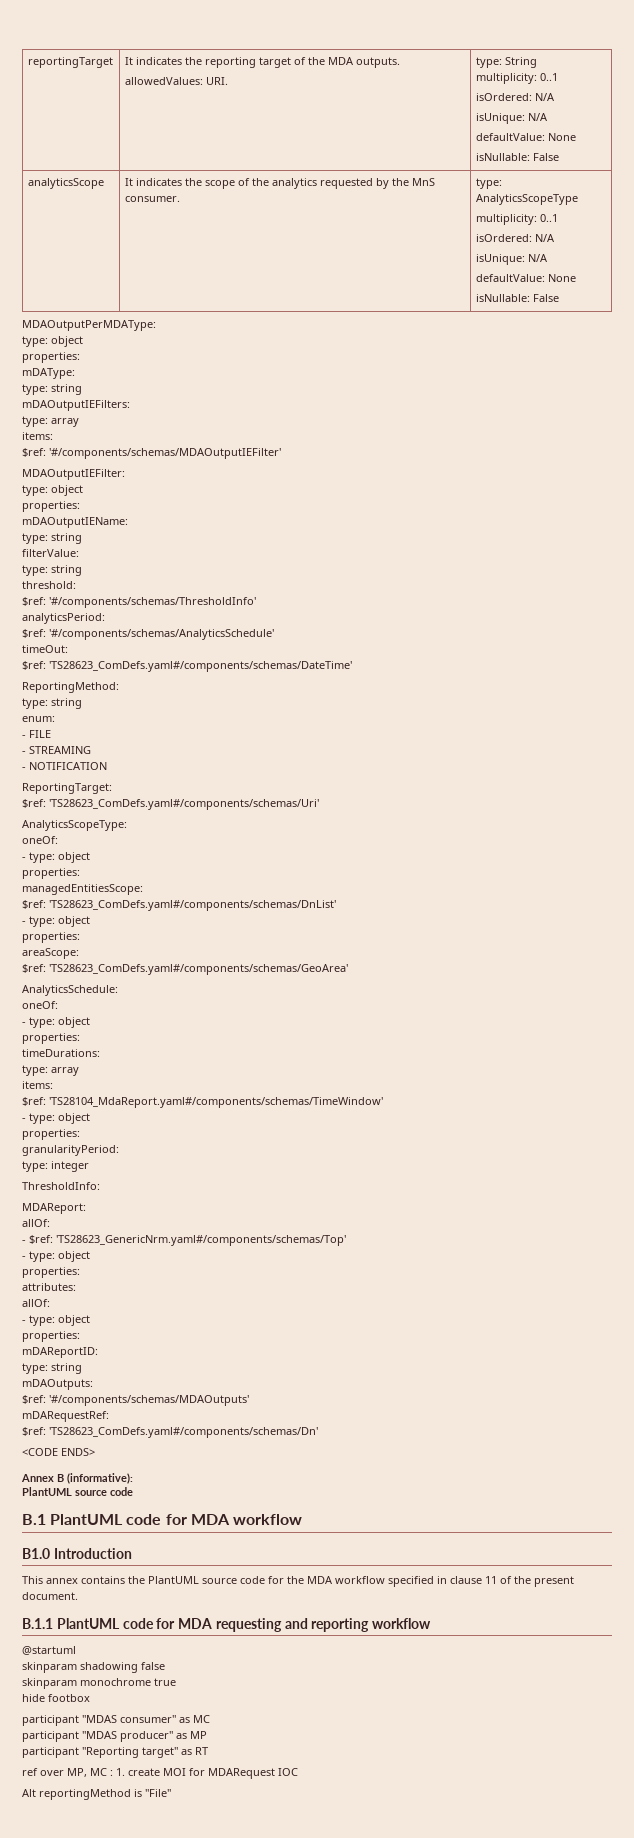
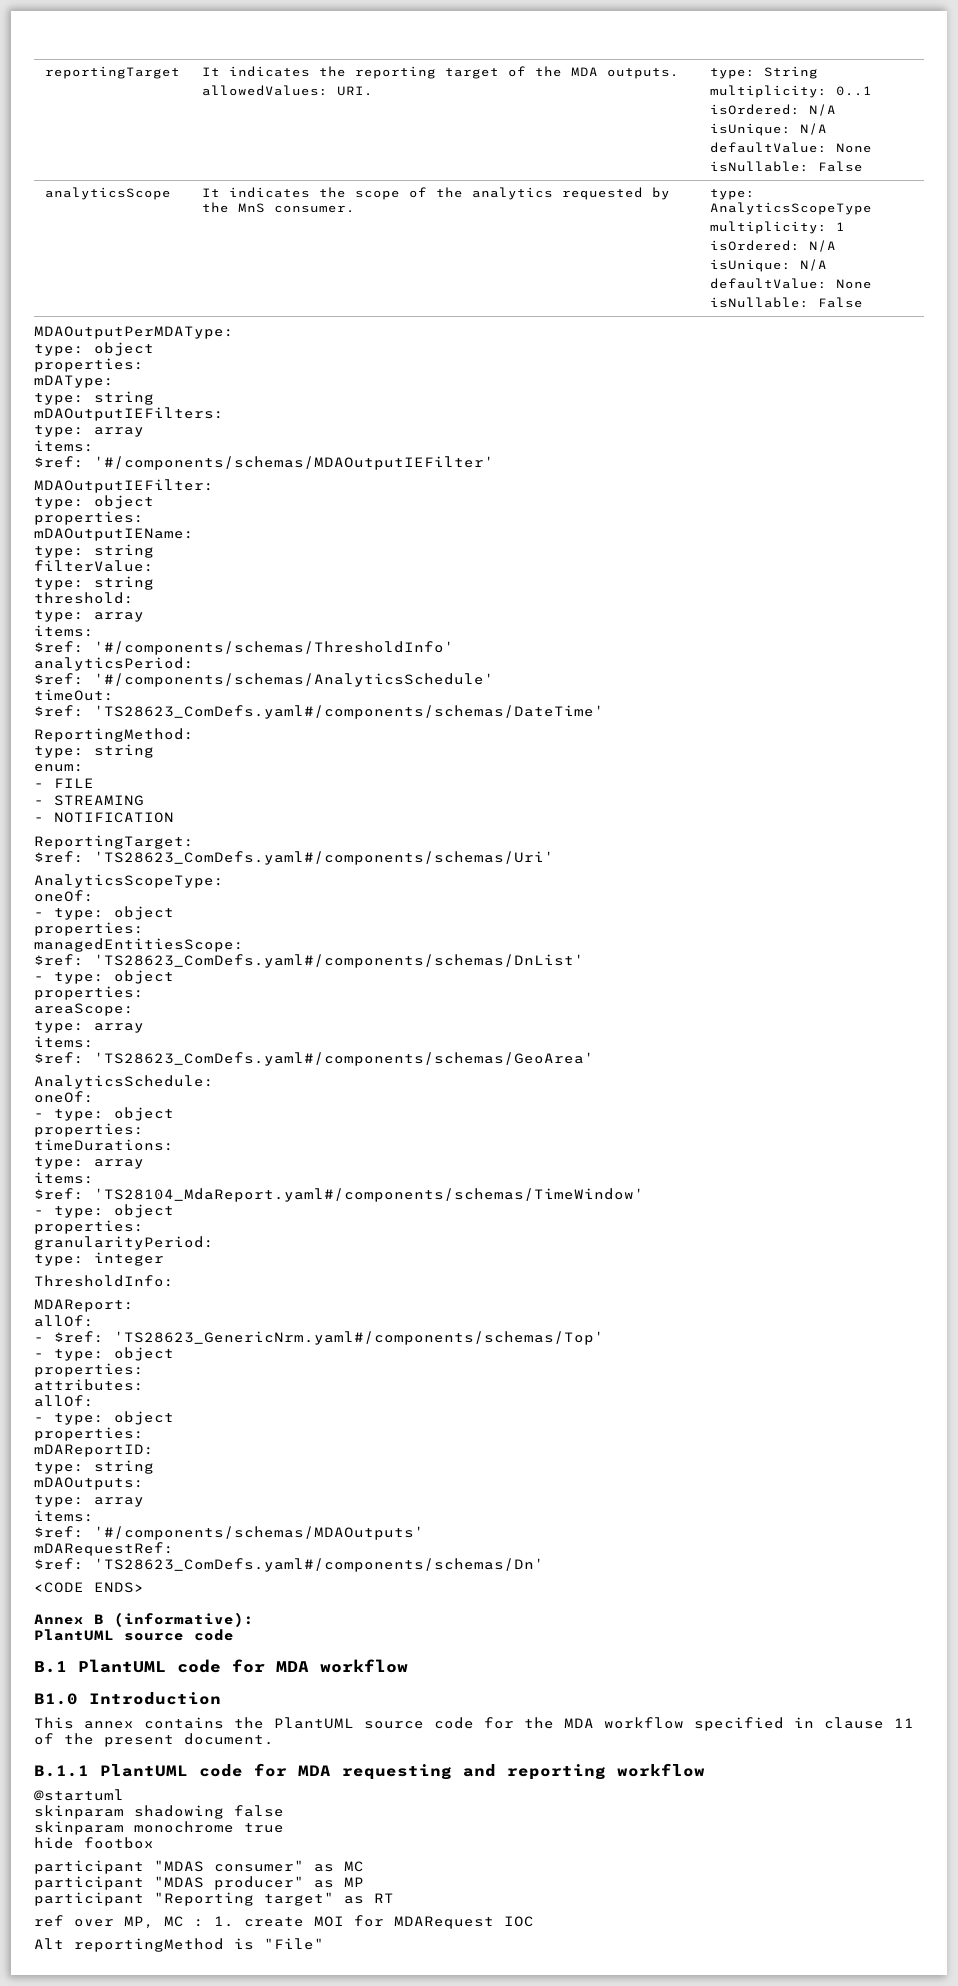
[539,214,558,222] 0..1 -> [835,222,845,231] 1
(76, 585) none -> [34,610,144,622] [34,625,94,637] // type: array // items:
(79, 953) none -> [34,1021,144,1033] [34,1036,94,1048] // type: array // items:
(93, 1384) none -> [34,1495,144,1507] [34,1510,94,1522] // type: array // items:

